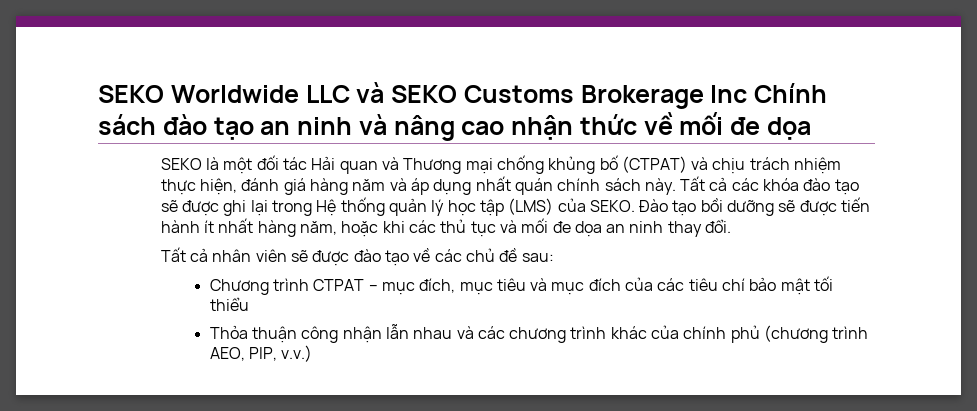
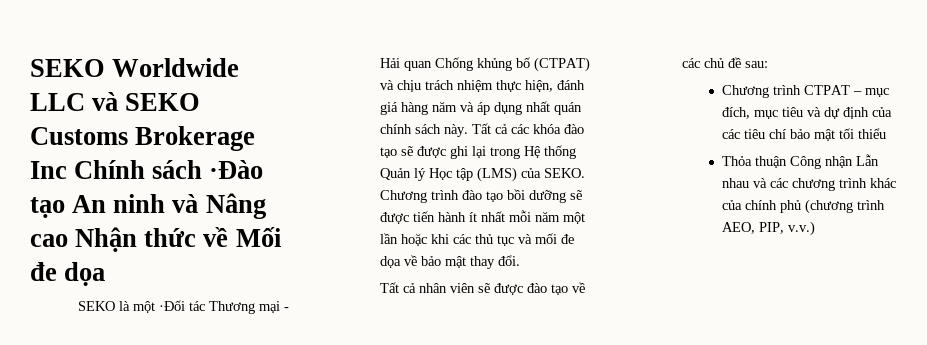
[162,114,573,141] đào tạo an ninh và nâng cao nhận -> [209,160,264,179] [30,193,266,219] [30,227,138,252] ·Đào tạo An ninh và Nâng cao Nhận
[679,112,724,135] mối -> [235,227,281,247] Mối
[256,155,544,174] đối tác Hải quan và Thương mại chống -> [159,300,290,314] [380,57,474,71] ·Đối tác Thương mại - Hải quan Chống
[388,198,476,216] quản lý học -> [380,168,453,181] Quản lý Học
[639,199,669,212] Đào -> [380,190,483,203] Chương trình đào
[257,220,337,237] hàng năm, -> [509,210,586,224] [380,233,399,244] mỗi năm một lần
[606,221,664,233] an ninh -> [404,255,467,268] về bảo mật
[551,278,621,295] mục đích -> [824,107,870,119] dự định
[301,324,409,343] công nhận lẫn -> [790,154,880,169] Công nhận Lẫn

